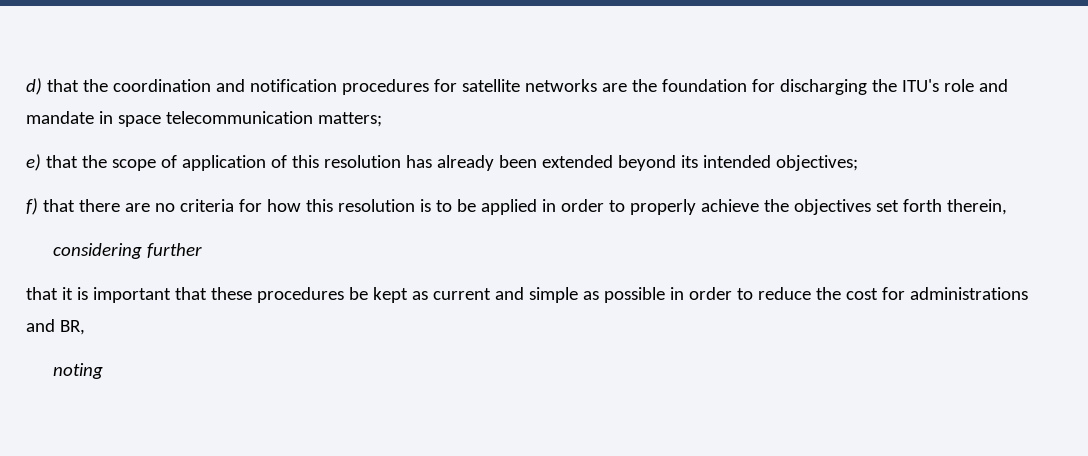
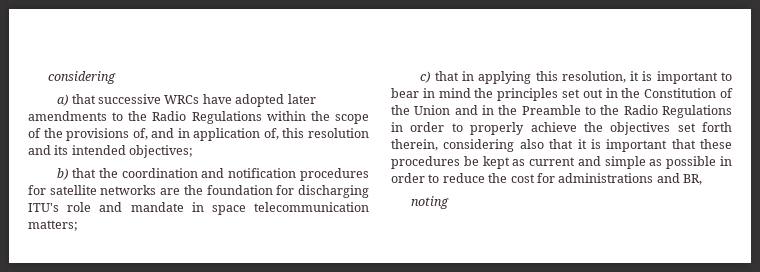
[26,78,42,95] d) -> [47,71,116,84] [57,94,316,107] [28,111,369,124] [28,128,369,141] [28,145,194,158] [57,168,69,180] considering // a) that successive WRCs have adopted later amendments to the Radio Regulations within the scope of the provisions of, and in application of, this resolution and its intended objectives; // b)
[871,79,897,92] the -> (370, 191) none
[26,154,858,171] [26,198,537,215] e) that the scope of application of this resolution has already been extended beyond its intended objectives; // f) that there are no criteria for how this resolution is to be applied -> [420,71,732,84] [391,88,733,101] [391,105,732,118] c) that in applying this resolution, it is important to bear in mind the principles set out in the Constitution of the Union and in the Preamble to the Radio Regulations
[53,243,203,259] // considering further // -> [443,139,544,152] considering also

